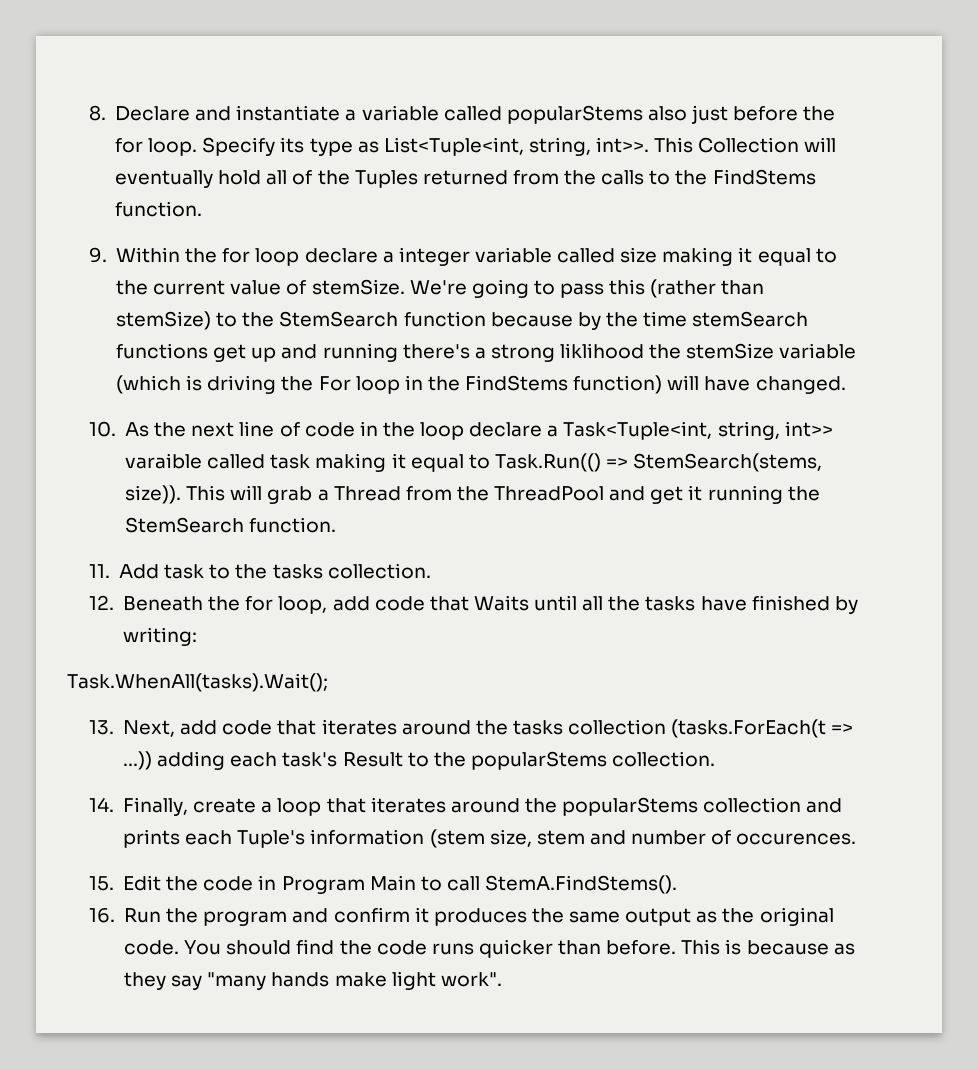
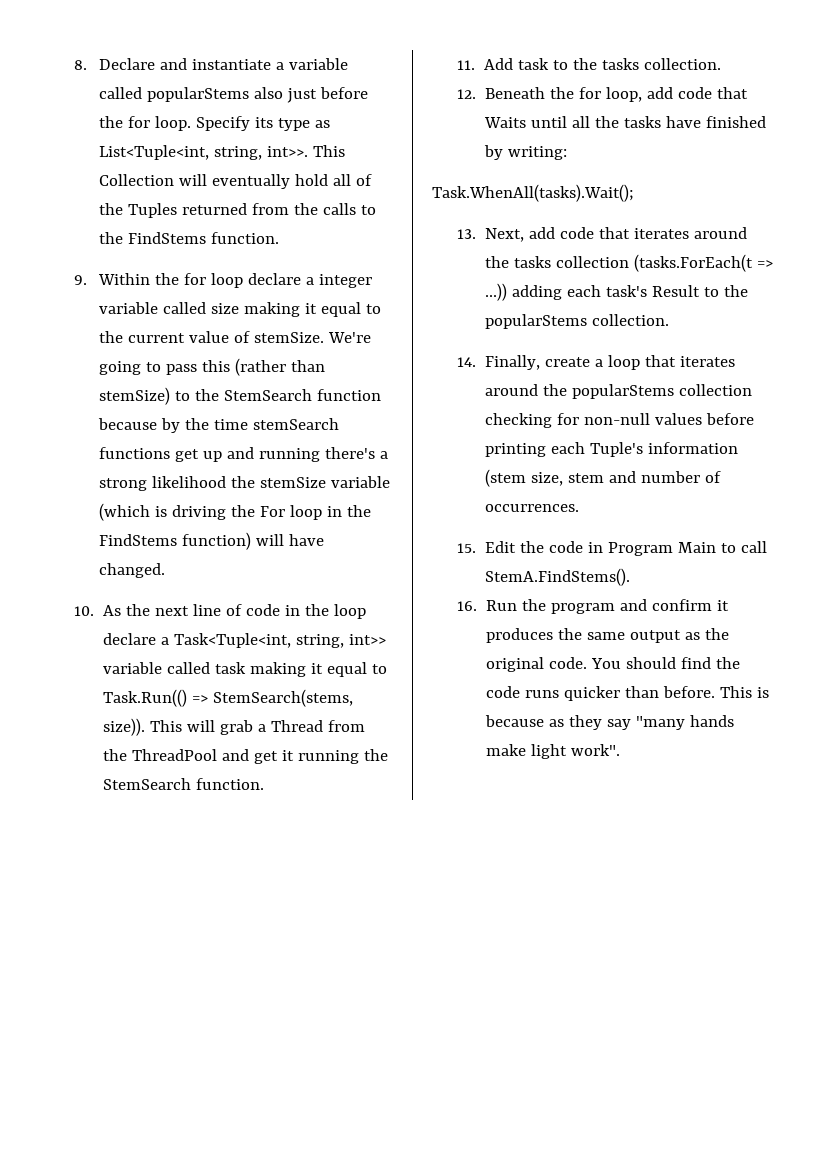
[560,343,645,359] liklihood -> [152,476,227,488] likelihood
[124,453,202,469] varaible -> [103,662,163,674] variable
[806,798,843,813] [122,829,180,848] and prints -> [485,413,755,428] [485,443,547,457] checking for non-null values before printing
[736,833,857,845] occurences. -> [485,504,580,512] occurrences.

